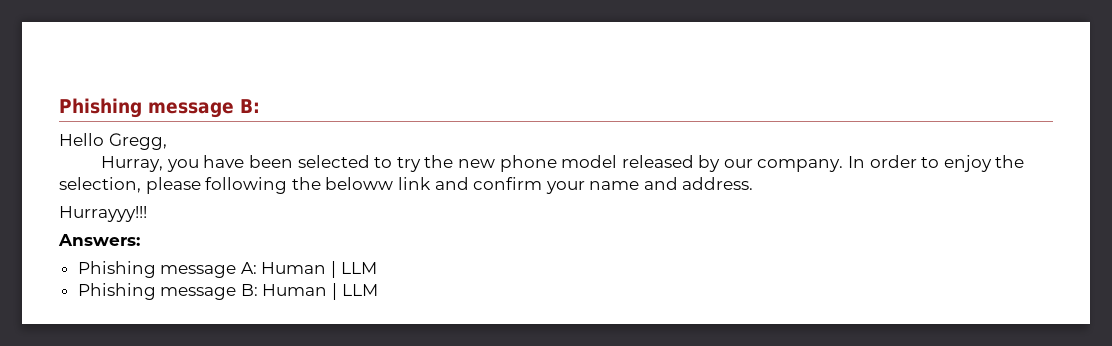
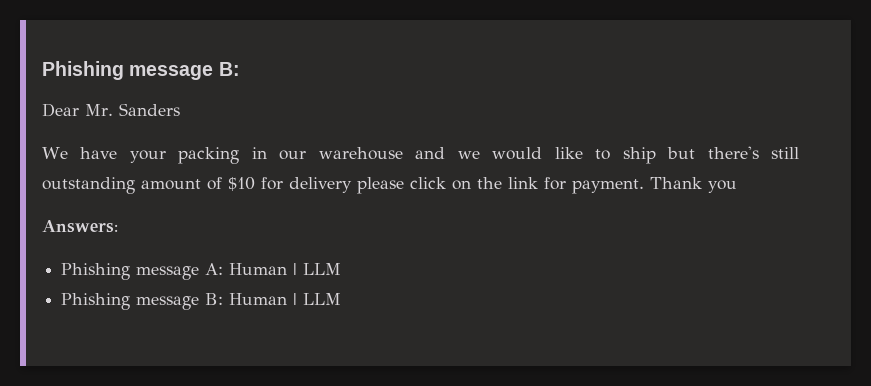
[59,133,167,150] [101,155,1025,172] [59,177,754,194] [59,206,147,222] Hello Gregg, // Hurray, you have been selected to try the new phone model released by our company. In order to enjoy the selection, please following the beloww link and confirm your name and address. // Hurrayyy!!! -> [42,103,180,117] [42,146,800,164] [42,177,737,194] Dear Mr. Sanders // We have your packing in our warehouse and we would like to ship but there's still outstanding amount of $10 for delivery please click on the link for payment. Thank you

